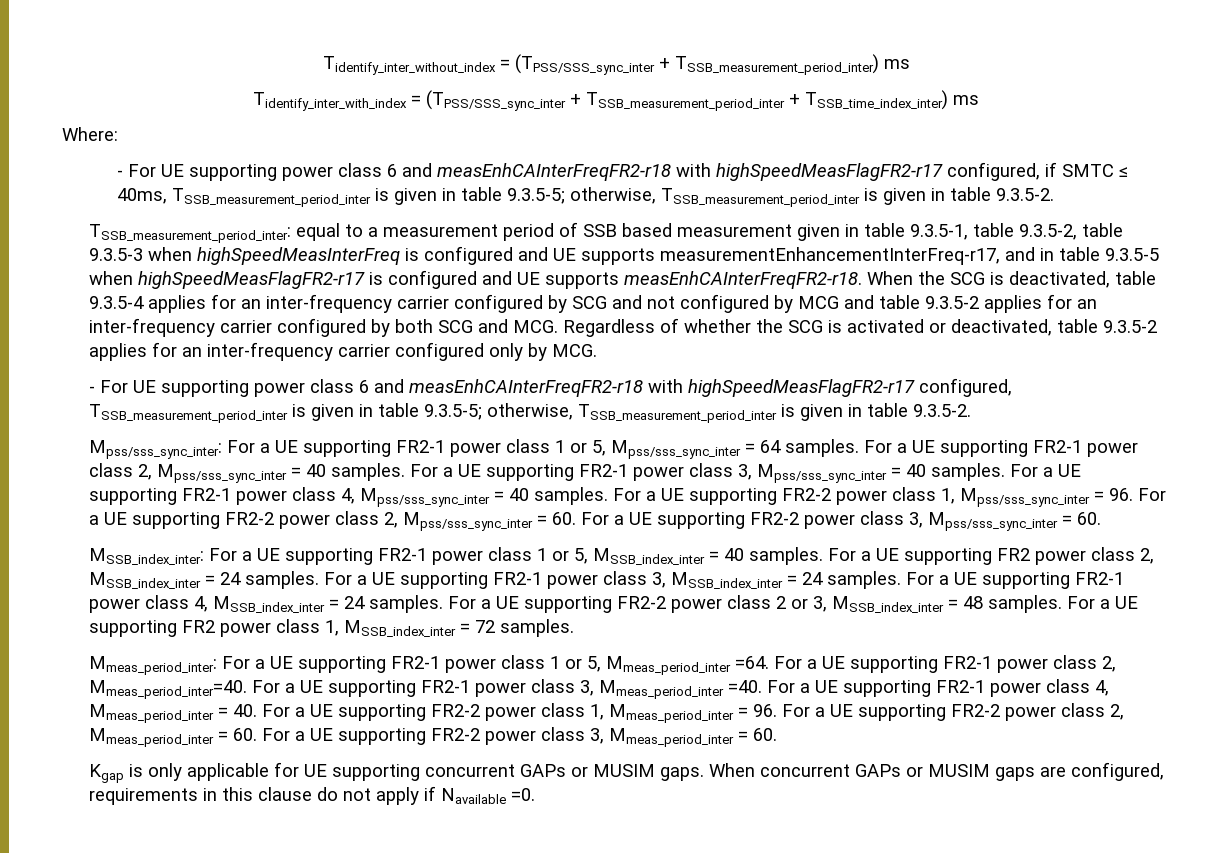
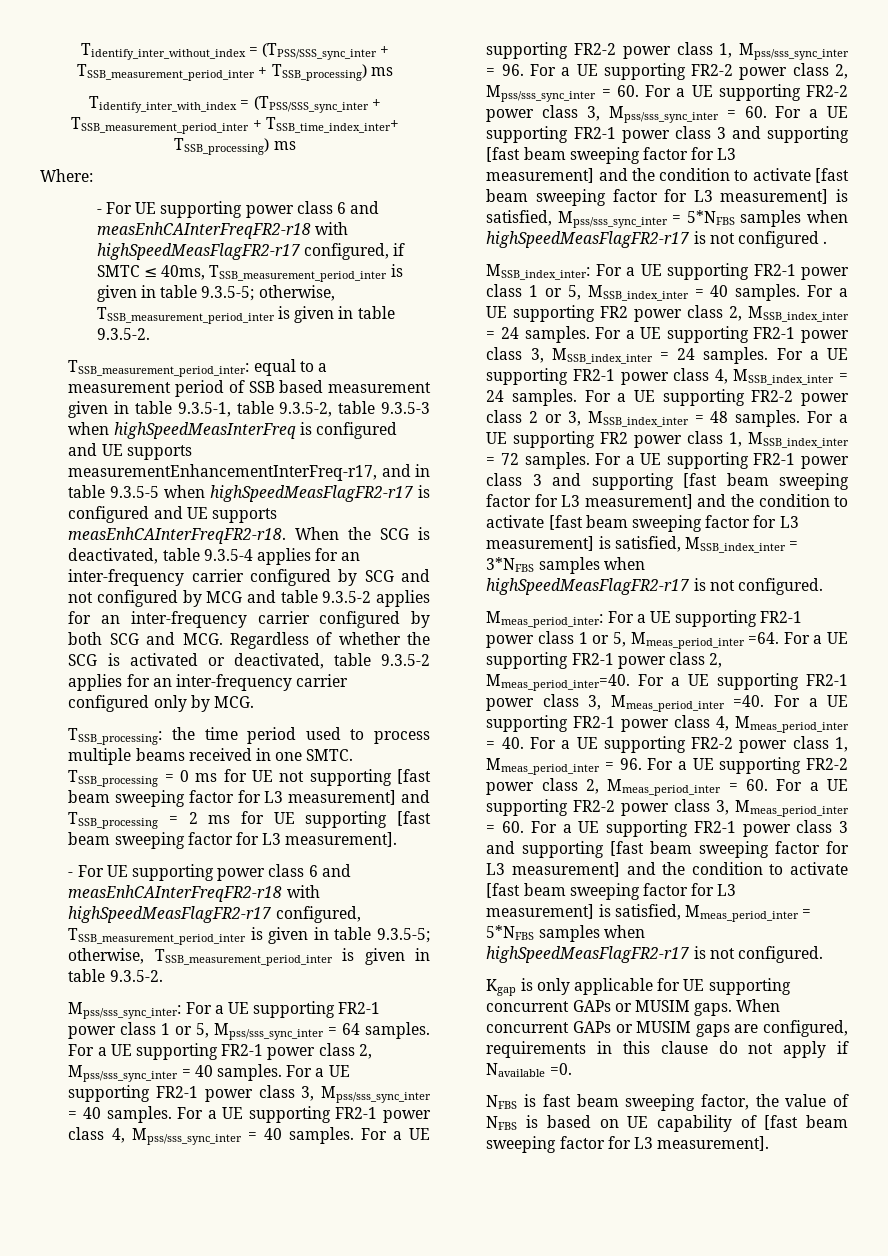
[674,54,879,75] TSSB_measurement_period_inter) -> [77,64,367,81] TSSB_measurement_period_inter + TSSB_processing)
[805,90,948,110] TSSB_time_index_inter) -> [265,117,399,133] [174,138,270,155] TSSB_time_index_inter+ TSSB_processing)
(598, 350) none -> [68,727,430,745] [68,748,354,765] [68,769,431,787] [68,790,430,807] [68,811,431,829] [68,832,398,849] // TSSB_processing: the time period used to process multiple beams received in one SMTC. TSSB_processing = 0 ms for UE not supporting [fast beam sweeping factor for L3 measurement] and TSSB_processing = 2 ms for UE supporting [fast beam sweeping factor for L3 measurement].
(1102, 518) none -> [775,106,848,118] [486,126,849,143] [486,147,737,164] [486,168,849,183] [486,189,848,206] [486,210,848,228] [486,231,828,248] For a UE supporting FR2-1 power class 3 and supporting [fast beam sweeping factor for L3 measurement] and the condition to activate [fast beam sweeping factor for L3 measurement] is satisfied, Mpss/sss_sync_inter = 5*NFBS samples when highSpeedMeasFlagFR2-r17 is not configured .
(575, 628) none -> [595,452,849,469] [486,473,849,490] [486,494,848,509] [486,515,799,532] [486,536,799,553] [486,557,645,574] [486,578,824,595] For a UE supporting FR2-1 power class 3 and supporting [fast beam sweeping factor for L3 measurement] and the condition to activate [fast beam sweeping factor for L3 measurement] is satisfied, MSSB_index_inter = 3*NFBS samples when highSpeedMeasFlagFR2-r17 is not configured.
(778, 734) none -> [530,820,848,837] [486,841,849,858] [486,862,848,877] [486,883,737,900] [486,904,812,922] [486,925,645,942] [486,946,824,963] For a UE supporting FR2-1 power class 3 and supporting [fast beam sweeping factor for L3 measurement] and the condition to activate [fast beam sweeping factor for L3 measurement] is satisfied, Mmeas_period_inter = 5*NFBS samples when highSpeedMeasFlagFR2-r17 is not configured.
(536, 794) none -> [486,1094,849,1111] [486,1115,848,1132] [486,1136,770,1153] // NFBS is fast beam sweeping factor, the value of NFBS is based on UE capability of [fast beam sweeping factor for L3 measurement].

